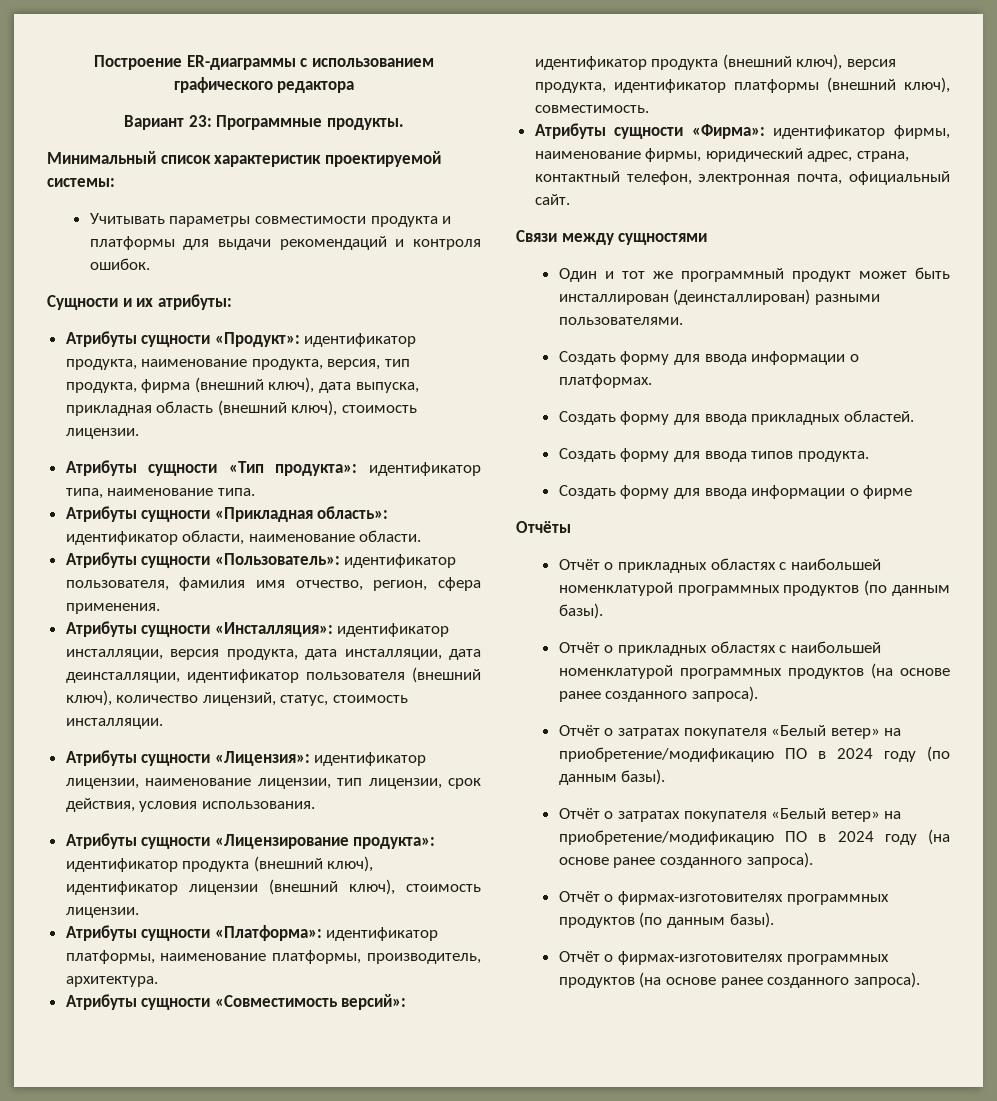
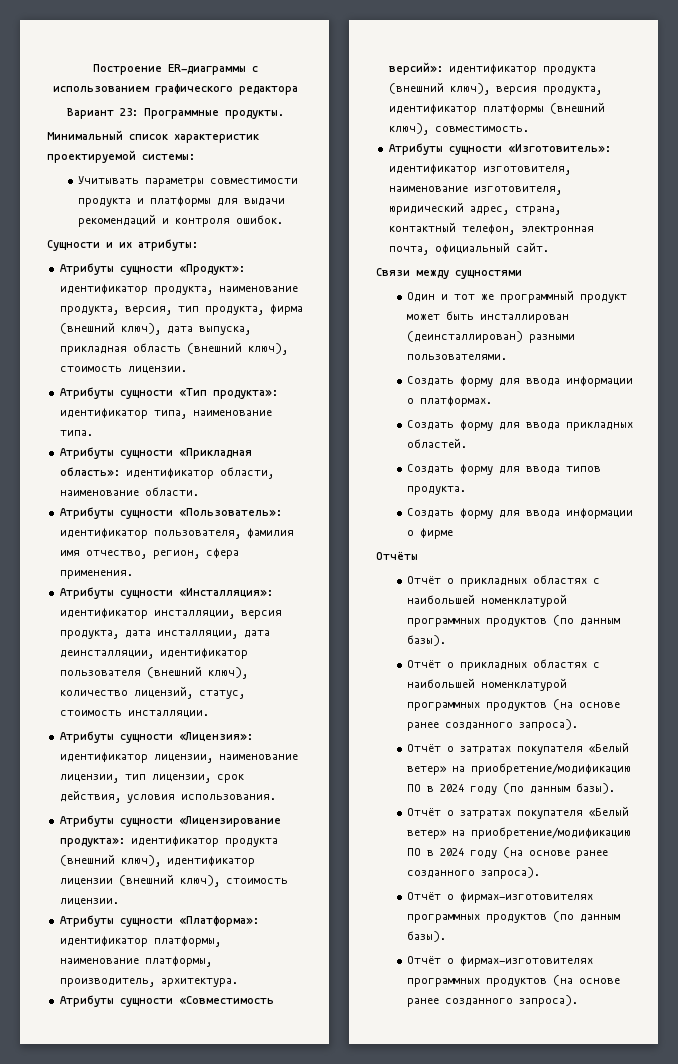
[691,124,950,139] [534,148,702,162] «Фирма»: идентификатор фирмы, наименование фирмы, -> [507,144,611,153] [388,164,571,175] [388,186,562,195] «Изготовитель»: идентификатор изготовителя, наименование изготовителя,

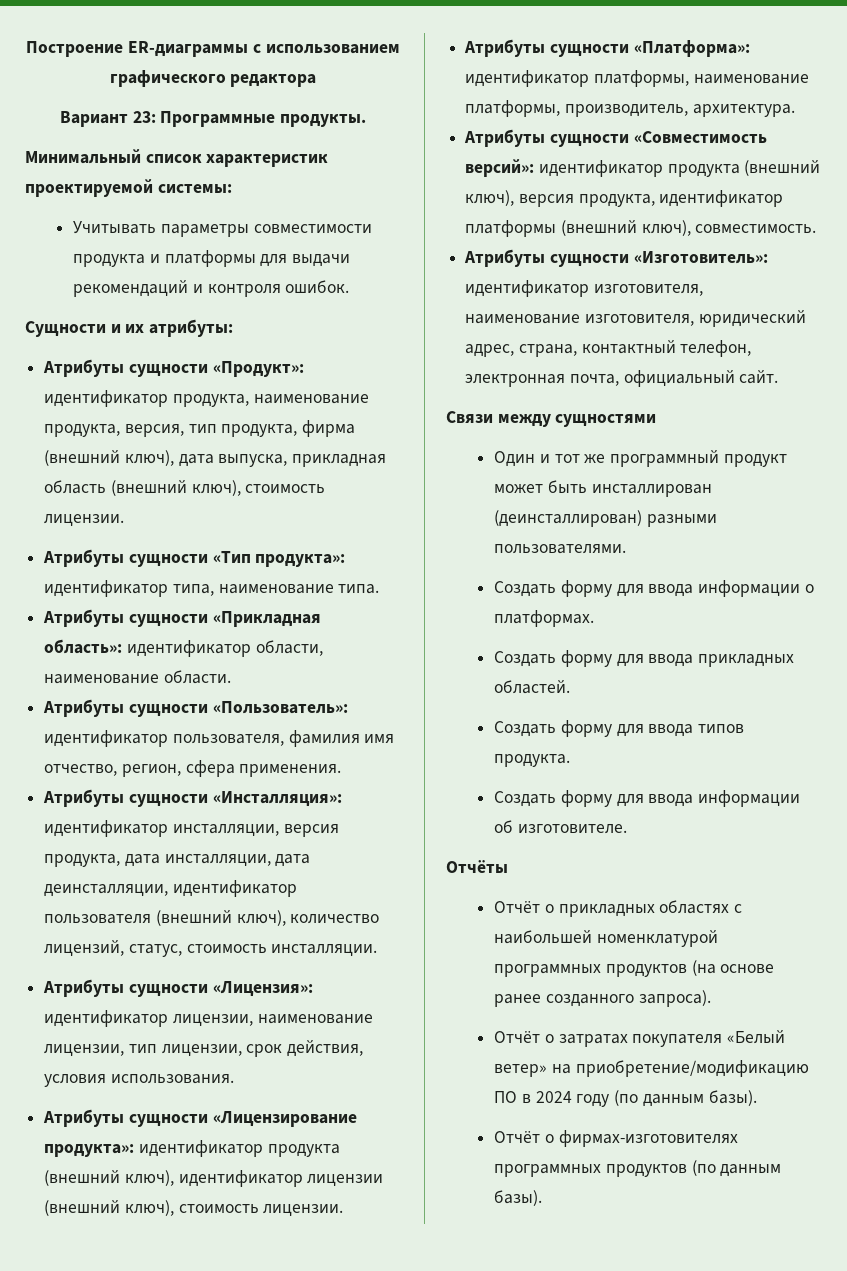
[406,528,453,539] о фирме -> [494,820,627,834] об изготовителе.
[406,575,600,587] [406,594,567,607] [406,615,620,627] [406,635,446,646] // Отчёт о прикладных областях с наибольшей номенклатурой программных продуктов (по данным базы). -> (508, 866) none
[406,806,629,819] [406,827,631,839] [406,847,608,859] [406,867,540,879] // Отчёт о затратах покупателя «Белый ветер» на приобретение/модификацию ПО в 2024 году (на основе ранее созданного запроса). -> (757, 1098) none
[406,956,593,967] [406,975,620,987] [406,995,578,1007] // Отчёт о фирмах-изготовителях программных продуктов (на основе ранее созданного запроса). -> (543, 1198) none

